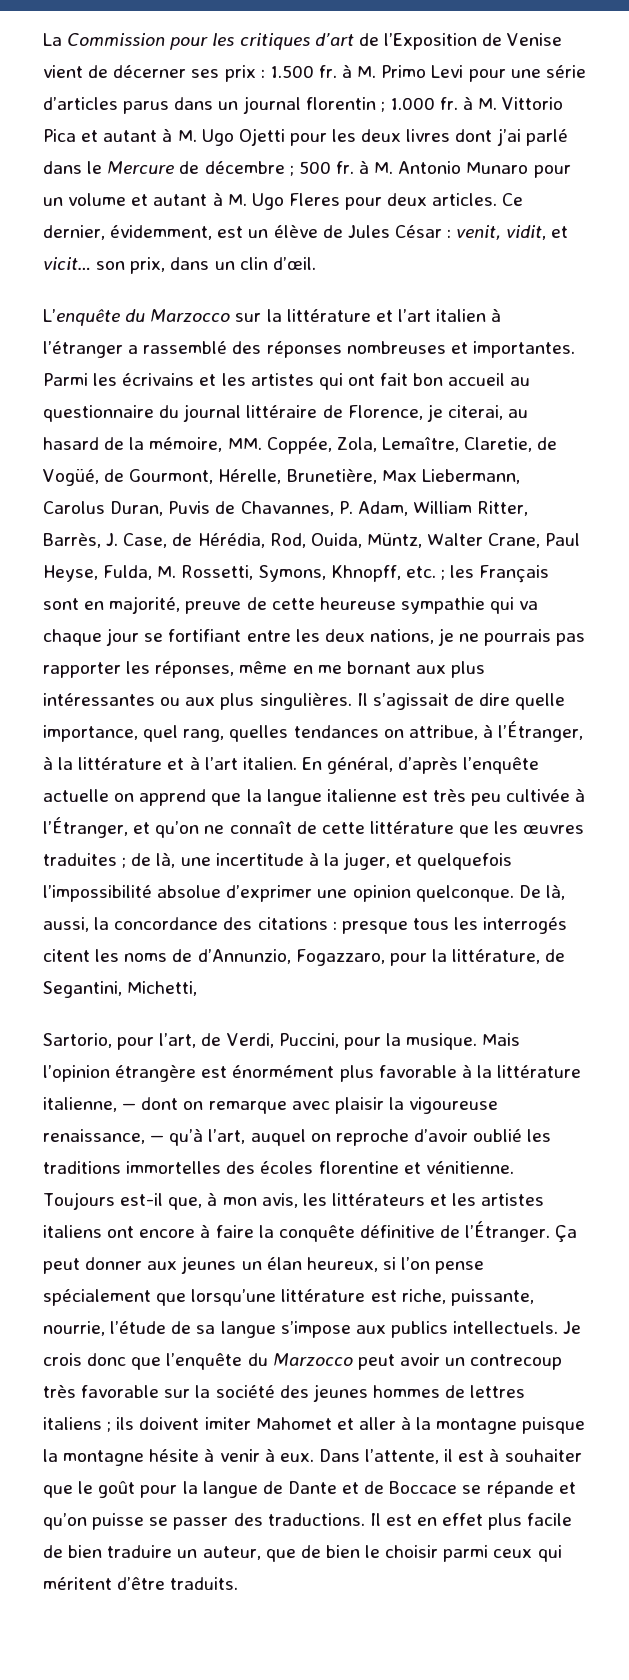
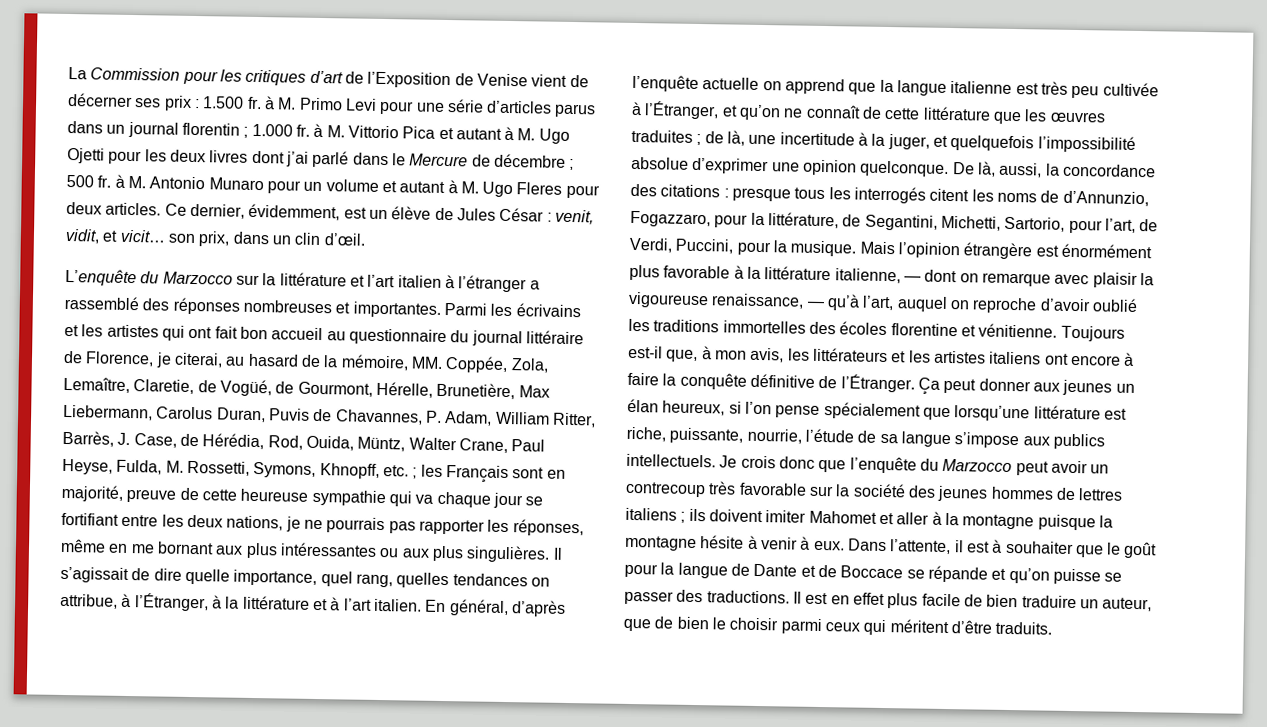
(198, 988) // -> (1001, 223) none

